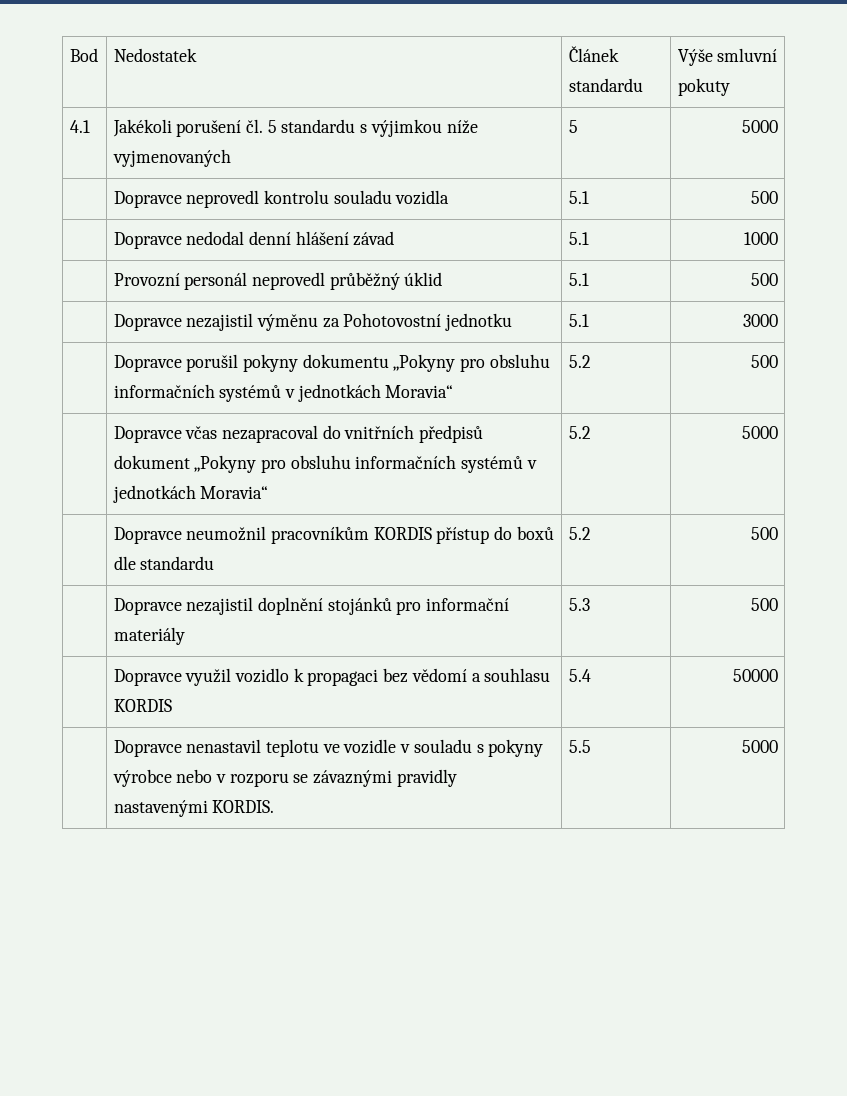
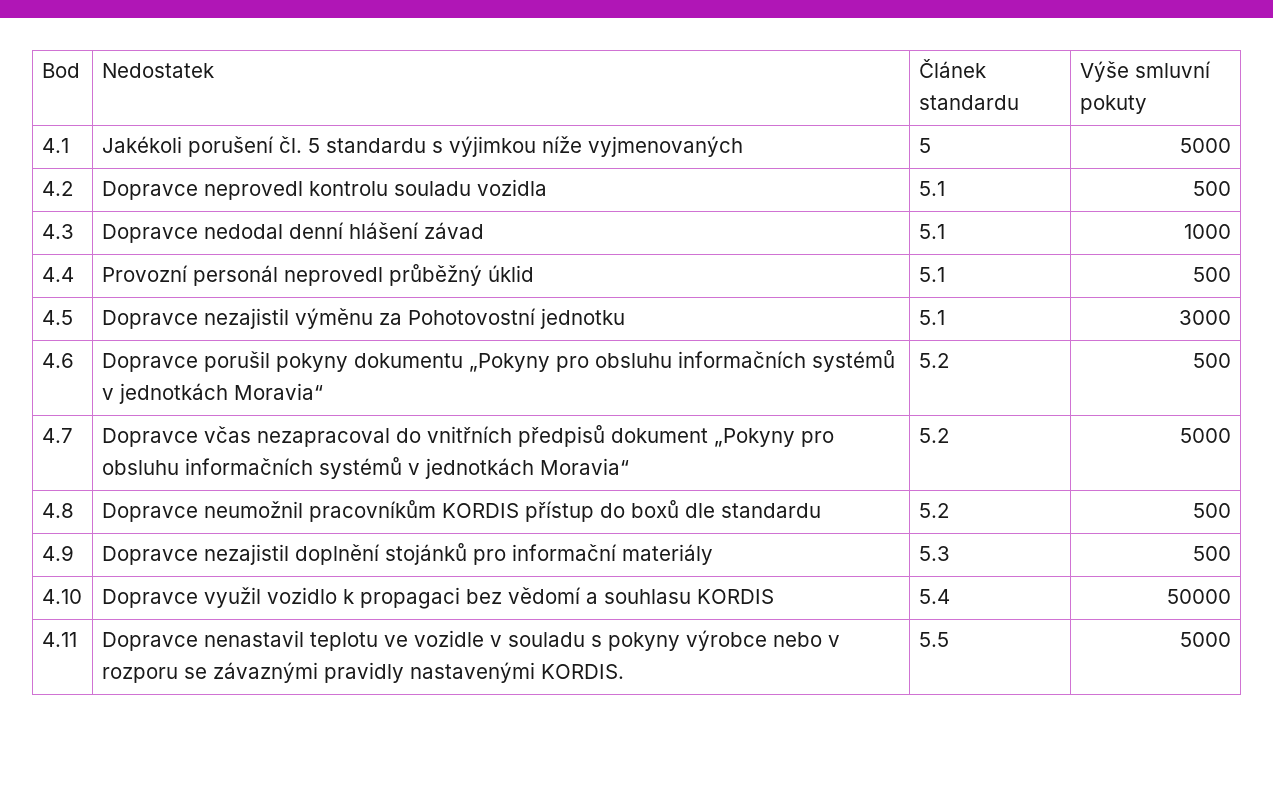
(778, 126) none -> [41,181,74,196] 4.2
(778, 197) none -> [41,224,74,239] 4.3
(778, 238) none -> [41,267,74,282] 4.4
(778, 279) none -> [41,310,73,325] 4.5
(778, 320) none -> [41,353,74,368] 4.6
(778, 361) none -> [41,428,73,443] 4.7
(778, 432) none -> [41,503,74,518] 4.8
(778, 533) none -> [41,545,74,561] 4.9
(778, 604) none -> [41,589,82,604] 4.10
(778, 675) none -> [41,632,77,647] 4.11

